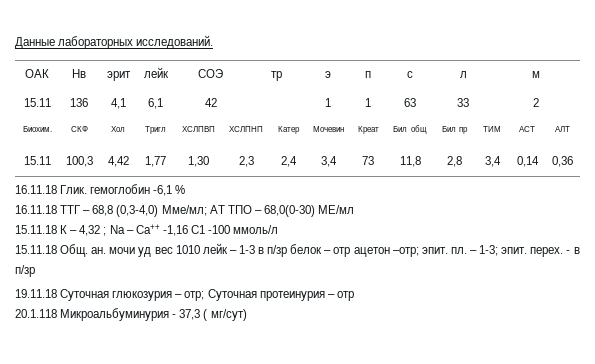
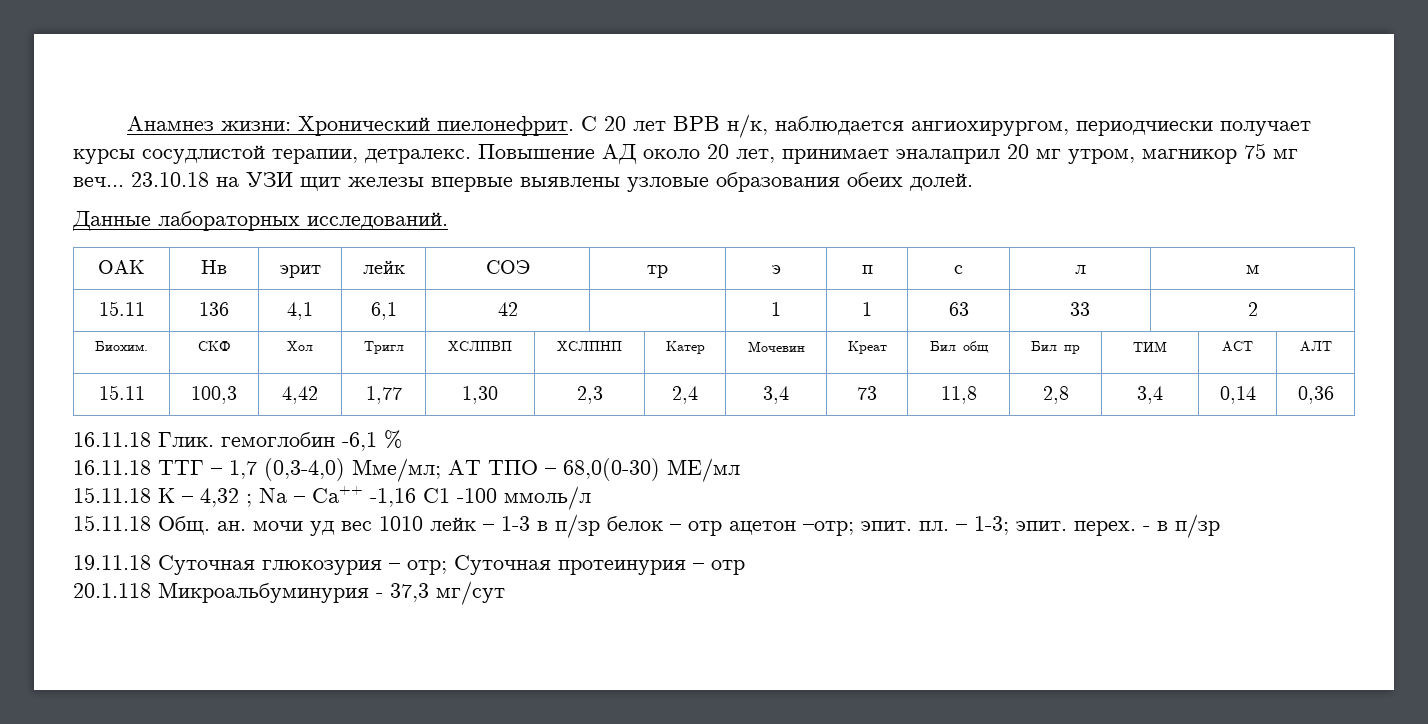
(15, 43) none -> [126,114,1311,138] [73,143,1298,164] [73,172,973,192] Анамнез жизни: Хронический пиелонефрит. С 20 лет ВРВ н/к, наблюдается ангиохирургом, периодчиески получает курсы сосудлистой терапии, детралекс. Повышение АД около 20 лет, принимает эналаприл 20 мг утром, магникор 75 мг веч... 23.10.18 на УЗИ щит железы впервые выявлены узловые образования обеих долей. //
[92,205,114,216] 68,8 -> [229,460,257,479] 1,7
[203,309,247,321] ( мг/сут) -> [436,581,505,605] мг/сут

